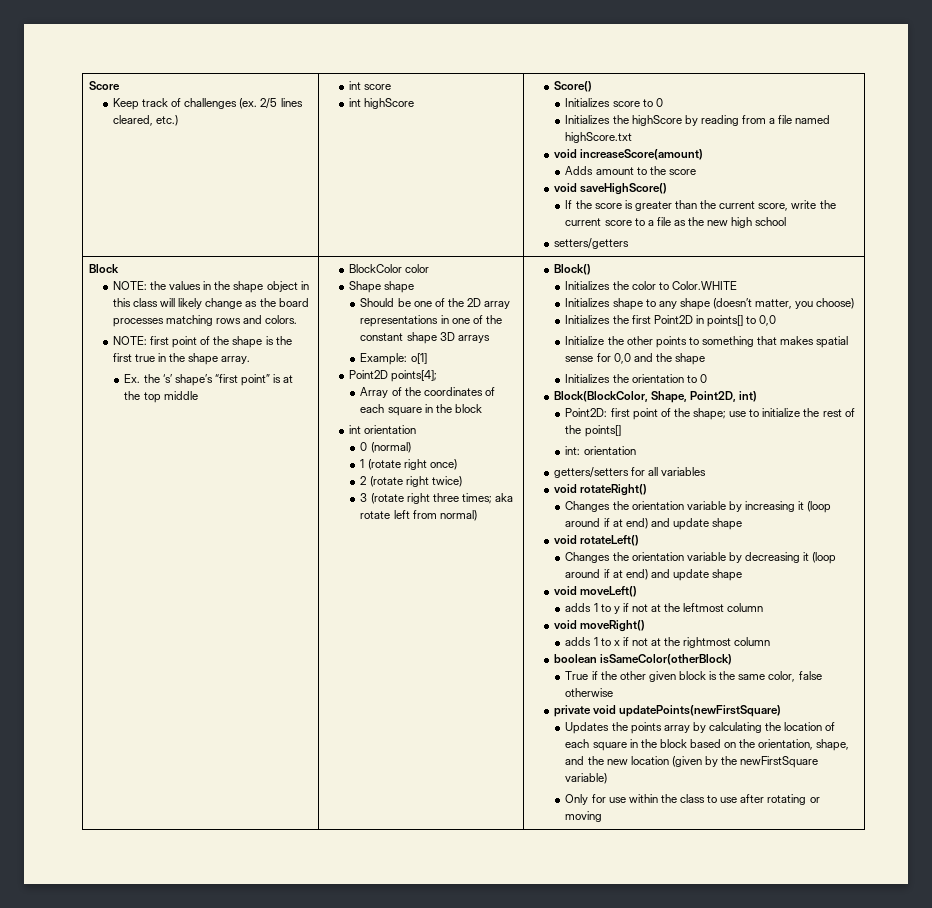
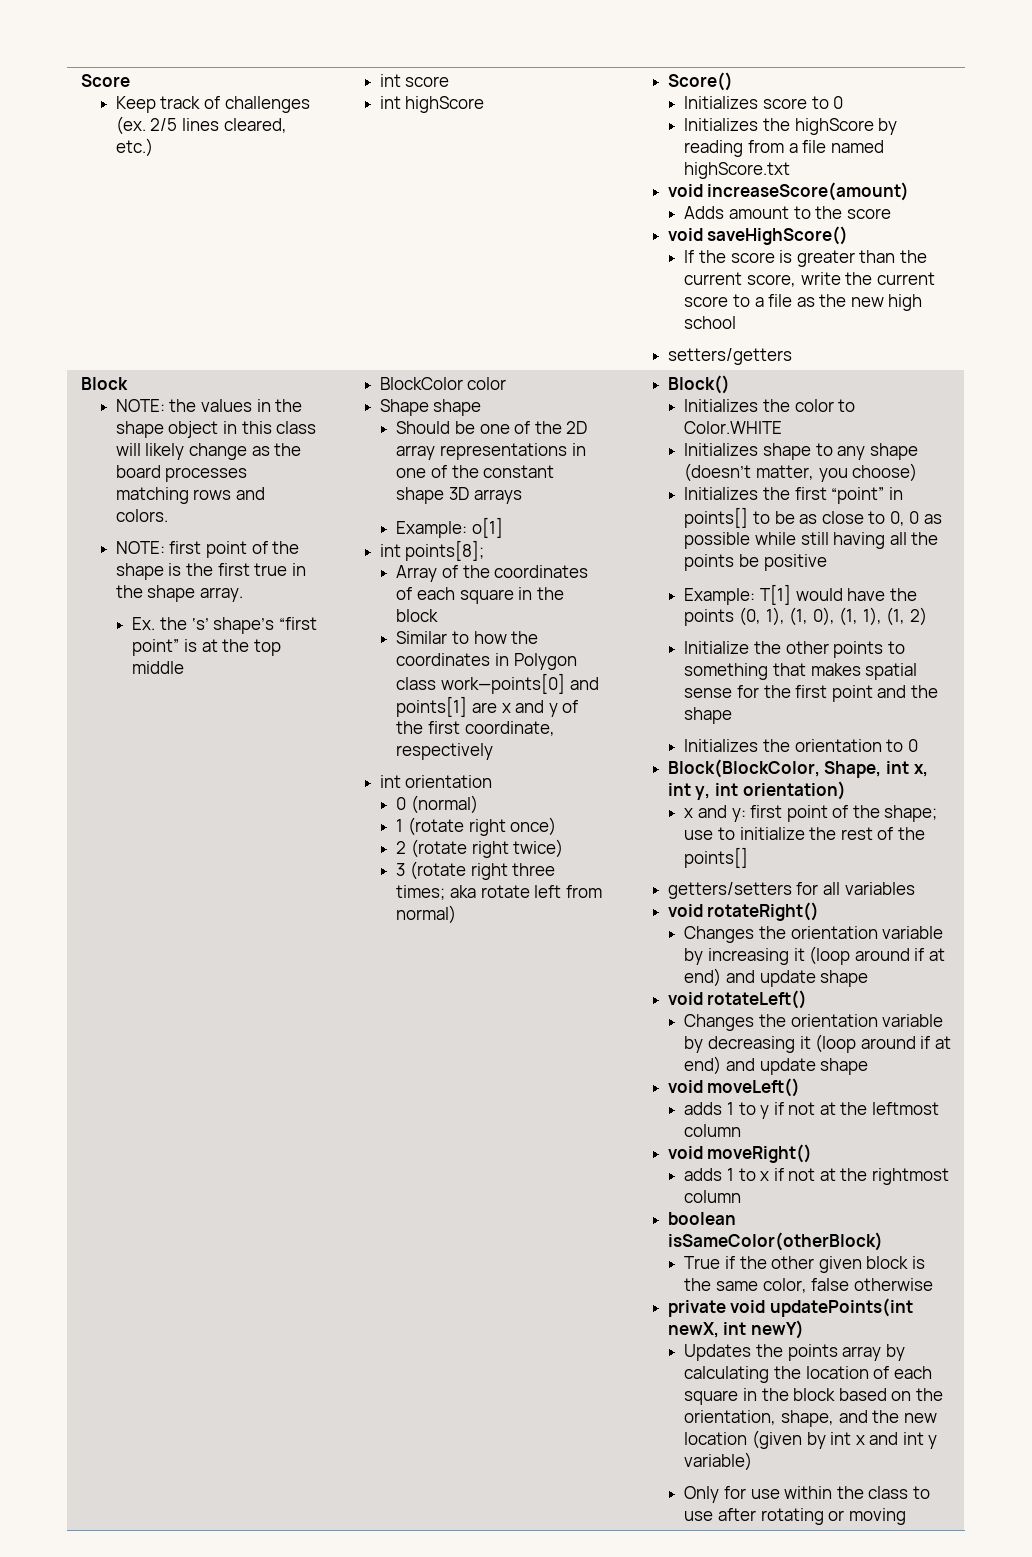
[348,370,438,382] Point2D points[4]; -> [379,540,485,561] int points[8];
(482, 408) none -> [396,631,539,644] [396,653,577,670] [396,673,599,694] [396,696,579,717] [396,721,555,736] [396,743,494,760] // Similar to how the coordinates in Polygon class work—points[0] and points[1] are x and y of the first coordinate, respectively
[653,315,693,324] Point2D -> [831,487,885,504] “point”
[759,315,777,326] 0,0 -> [774,511,943,526] [684,532,939,549] [684,554,827,571] [684,584,917,605] [684,607,928,626] be as close to 0, 0 as possible while still having all the points be positive // Example: T[1] would have the points (0, 1), (1, 0), (1, 1), (1, 2)
[613,353,631,364] 0,0 -> [763,685,873,702] the first point
[690,391,758,402] [565,408,608,417] Point2D, int) // Point2D: -> [885,761,928,777] [667,781,846,800] [684,805,746,822] int x, int y, int orientation) // x and y:
[565,446,636,455] // int: orientation -> (749, 857) none
[619,705,782,717] updatePoints(newFirstSquare) -> [769,1298,913,1317] [667,1320,804,1339] updatePoints(int newX, int newY)
[721,756,819,768] the newFirstSquare -> [830,1432,938,1449] int x and int y

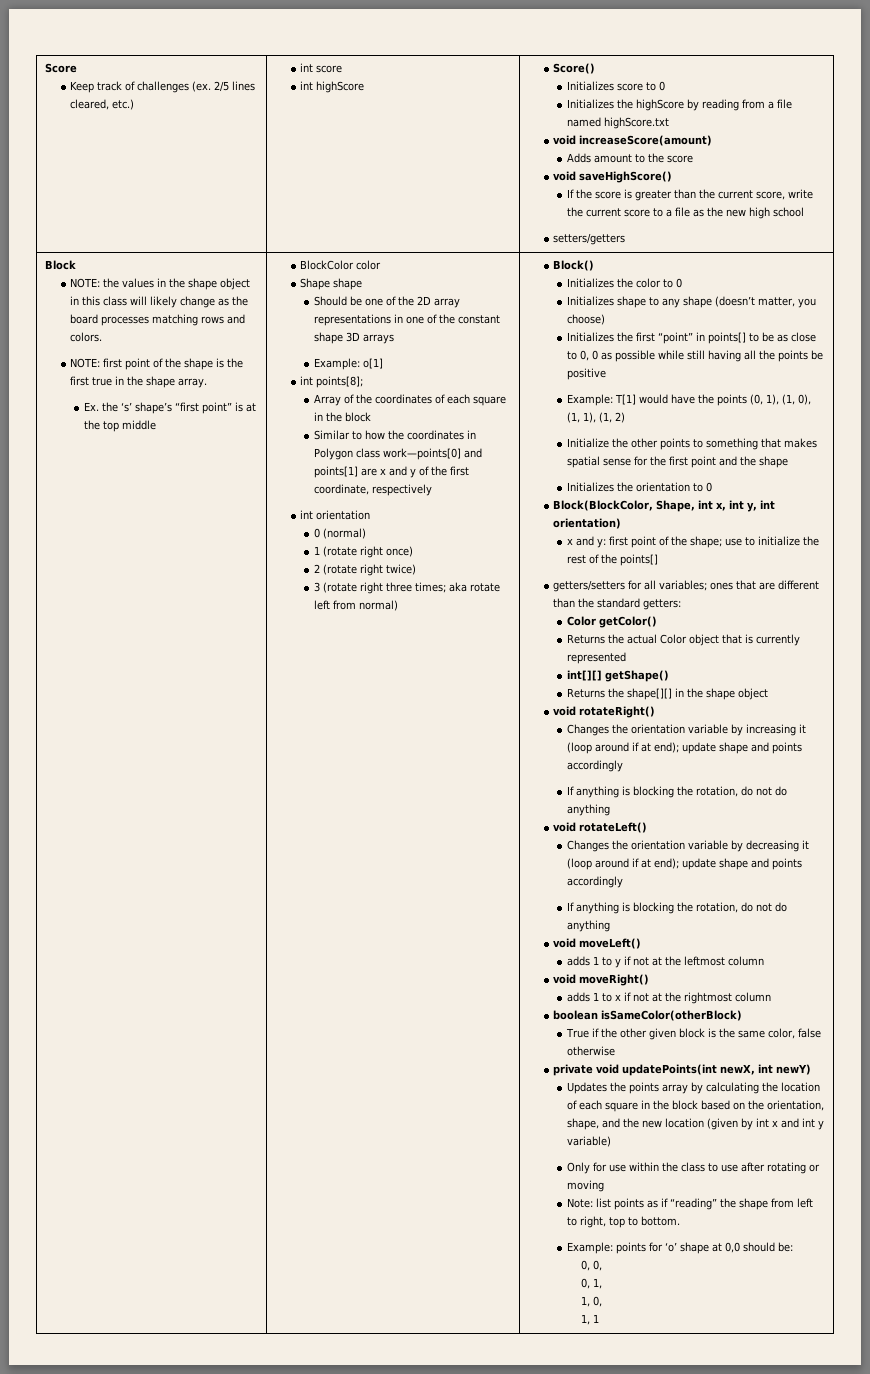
[684,421,783,434] Color.WHITE -> [675,278,682,288] 0
[844,882,915,895] variables -> [659,580,820,591] [553,598,682,610] [566,616,657,628] [566,634,800,646] [566,652,626,664] [566,670,669,682] [566,688,768,700] variables; ones that are different than the standard getters: // Color getColor() // Returns the actual Color object that is currently represented // int[][] getShape() // Returns the shape[][] in the shape object
[684,968,869,987] end) and update shape -> [653,742,802,754] [566,760,623,772] [566,786,787,798] [566,804,610,816] end); update shape and points accordingly // If anything is blocking the rotation, do not do anything
[684,1056,869,1075] end) and update shape -> [653,858,802,870] [566,876,623,888] [566,902,787,914] [566,920,610,932] end); update shape and points accordingly // If anything is blocking the rotation, do not do anything
(906, 1516) none -> [566,1198,813,1210] [566,1216,680,1228] [566,1242,793,1254] [580,1260,602,1271] [580,1278,602,1289] [580,1296,602,1307] [580,1314,599,1325] // Note: list points as if “reading” the shape from left to right, top to bottom. // Example: points for ‘o’ shape at 0,0 should be: // 0, 0, // 0, 1, // 1, 0, // 1, 1

